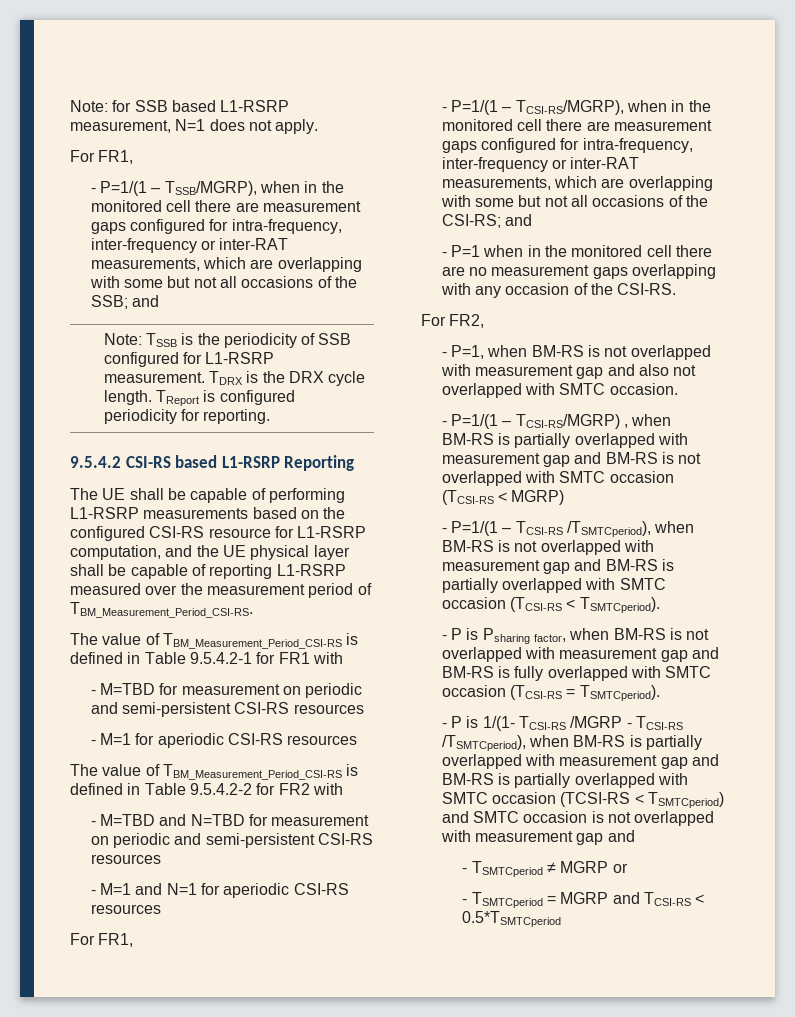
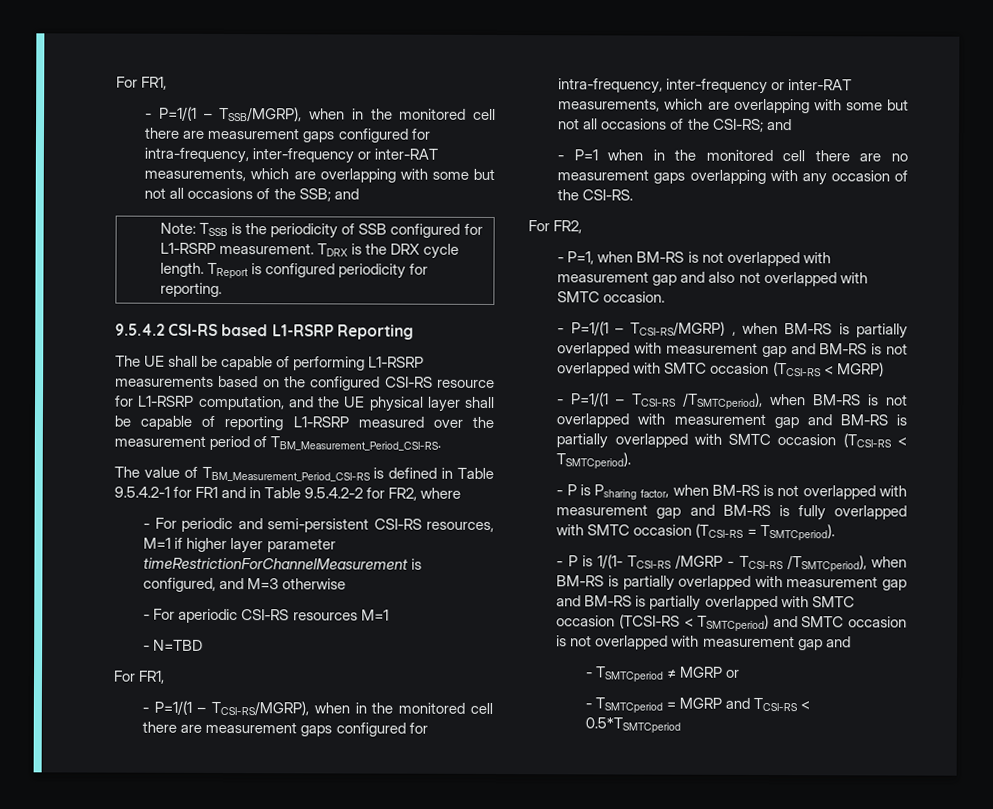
[70,100,290,112] [70,119,319,134] Note: for SSB based L1-RSRP measurement, N=1 does not apply. // -> (116, 82) none
[312,652,343,664] [90,683,363,698] [90,702,364,717] [90,733,358,748] [70,764,359,780] [70,783,343,795] [90,814,187,826] with // - M=TBD for measurement on periodic and semi-persistent CSI-RS resources // - M=1 for aperiodic CSI-RS resources // The value of TBM_Measurement_Period_CSI-RS is defined in Table 9.5.4.2-2 for FR2 with // - M=TBD and -> [221,486,462,501] [143,517,494,533] [143,537,336,554] [143,557,423,570] [143,577,347,592] [143,608,389,624] [143,645,151,651] and in Table 9.5.4.2-2 for FR2, where // - For periodic and semi-persistent CSI-RS resources, M=1 if higher layer parameter timeRestrictionForChannelMeasurement is configured, and M=3 otherwise // - For aperiodic CSI-RS resources M=1 // -
[248,814,370,826] [90,833,373,848] [90,854,161,864] [90,883,349,898] [90,904,161,914] for measurement on periodic and semi-persistent CSI-RS resources // - M=1 and N=1 for aperiodic CSI-RS resources -> (204, 645) none

